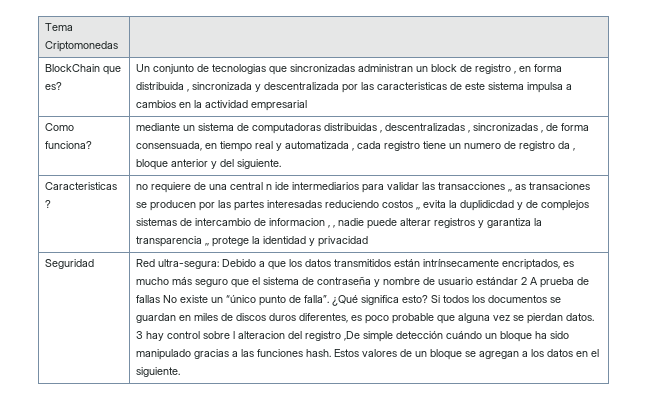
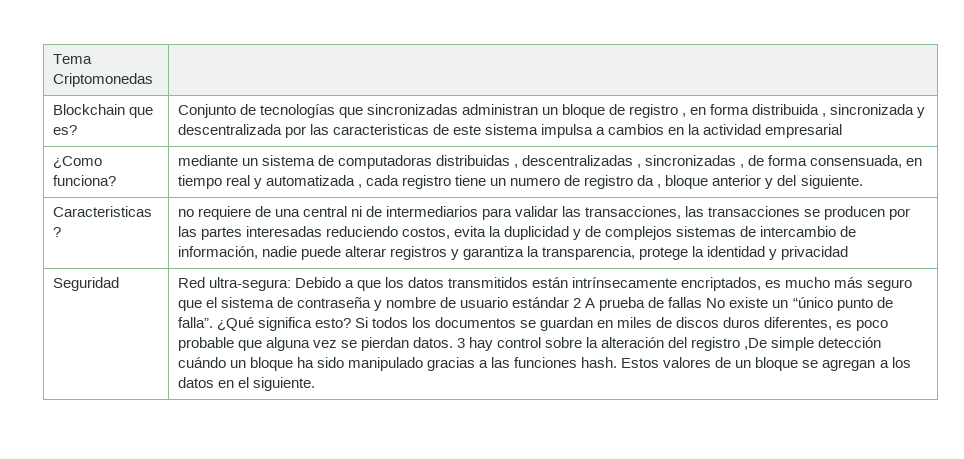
[45,64,101,72] BlockChain -> [52,104,125,115] Blockchain
[136,64,267,74] Un conjunto de tecnologias -> [177,104,335,118] Conjunto de tecnologías
[431,64,458,72] block -> [561,104,605,118] bloque
[45,123,75,131] Como -> [52,156,102,169] ¿Como
[266,182,290,190] n ide -> [350,206,382,217] ni de
[438,182,591,192] transacciones ,, as transaciones -> [585,206,801,219] transacciones, las transacciones
[382,200,421,210] costos ,, -> [401,227,450,239] costos,
[460,200,515,211] duplidicdad -> [503,226,569,240] duplicidad
[269,218,336,228] informacion , , -> [177,246,258,259] información,
[136,236,210,247] transparencia ,, -> [542,246,636,260] transparencia,
[233,331,286,339] l alteracion -> [586,337,665,348] la alteración

